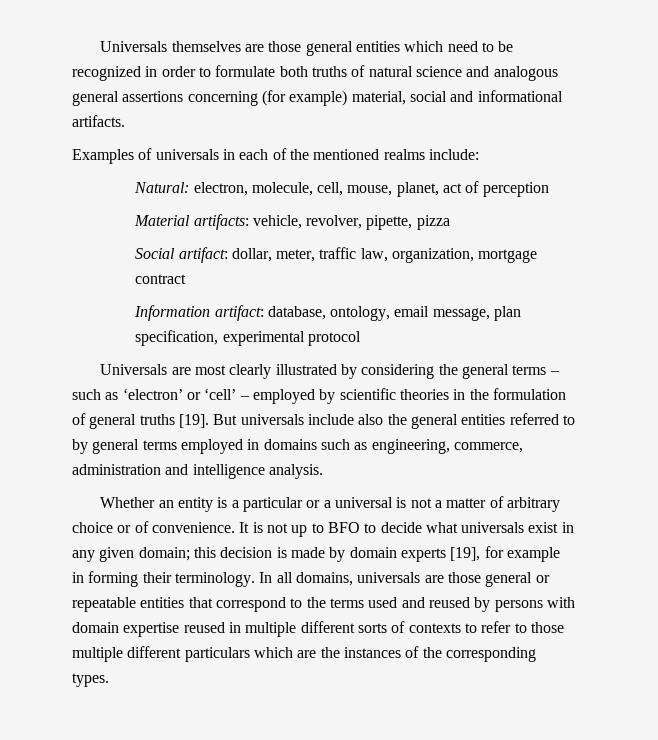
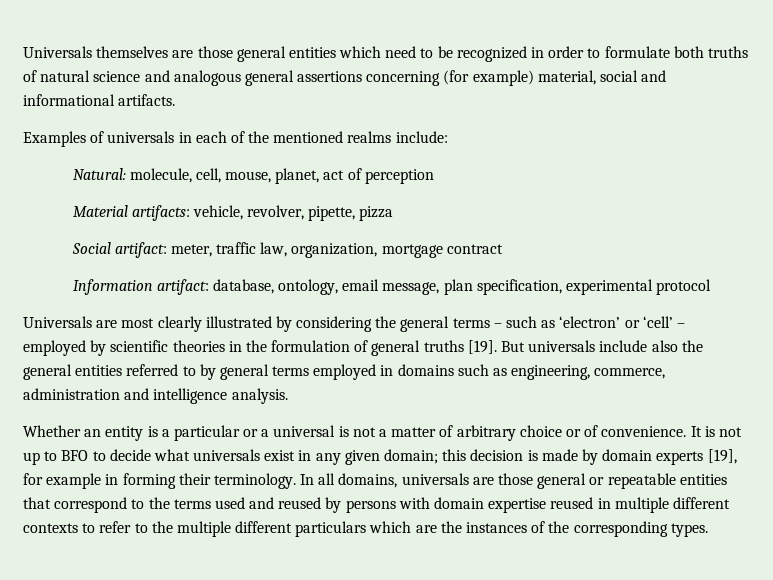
[193,182,248,196] electron, -> (126, 174) none
[231,248,272,262] dollar, -> (167, 250) none
[357,621,406,633] sorts of -> (730, 503) none
[530,622,564,633] those -> [151,521,173,533] the

